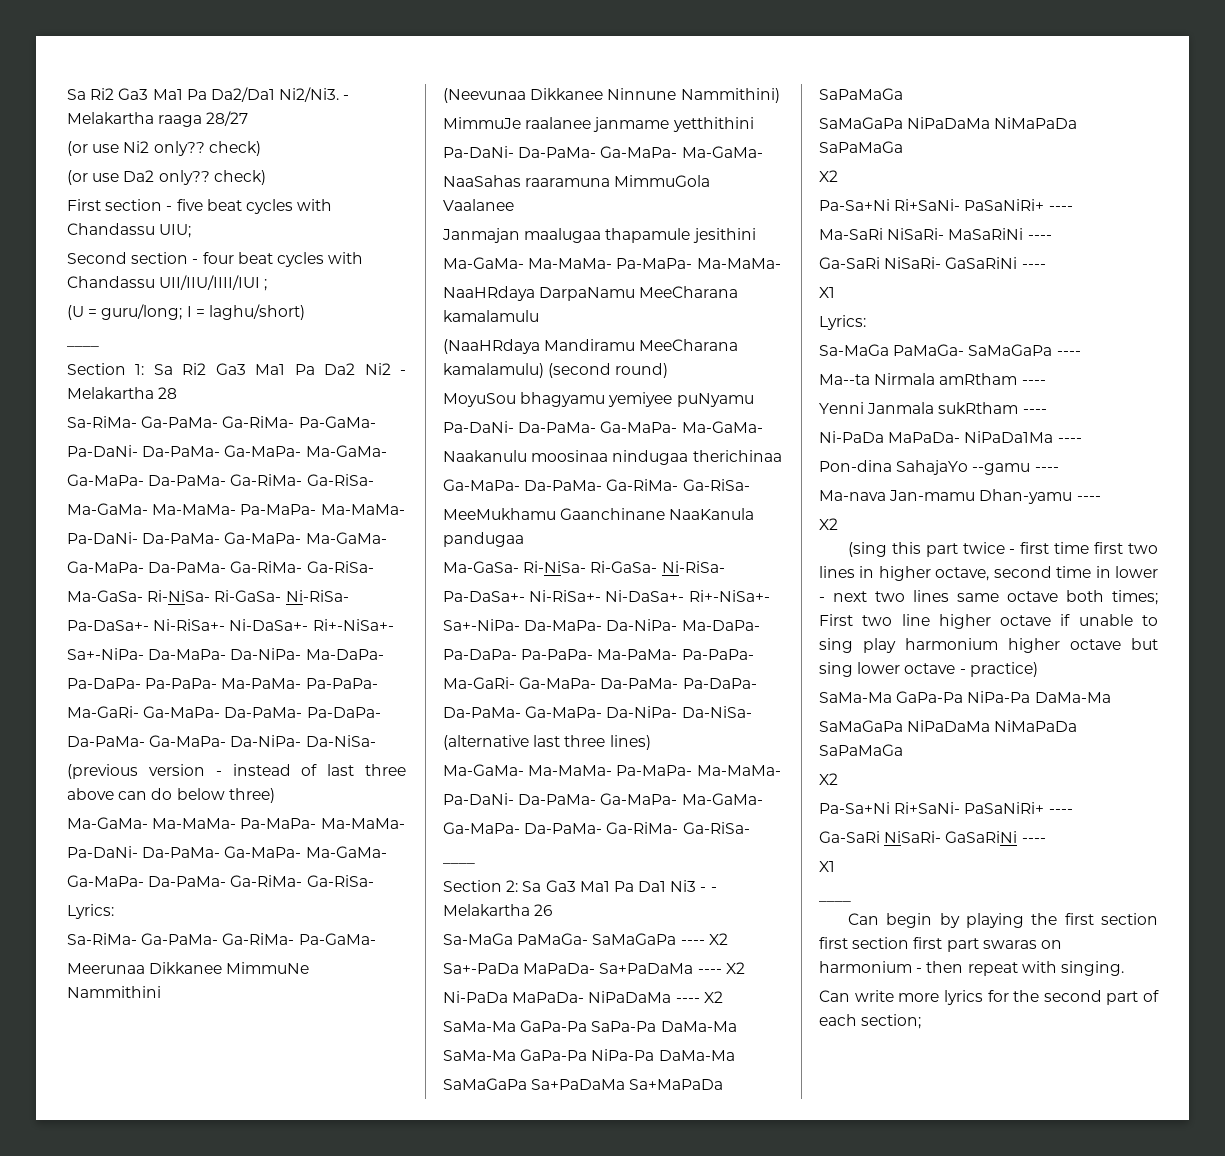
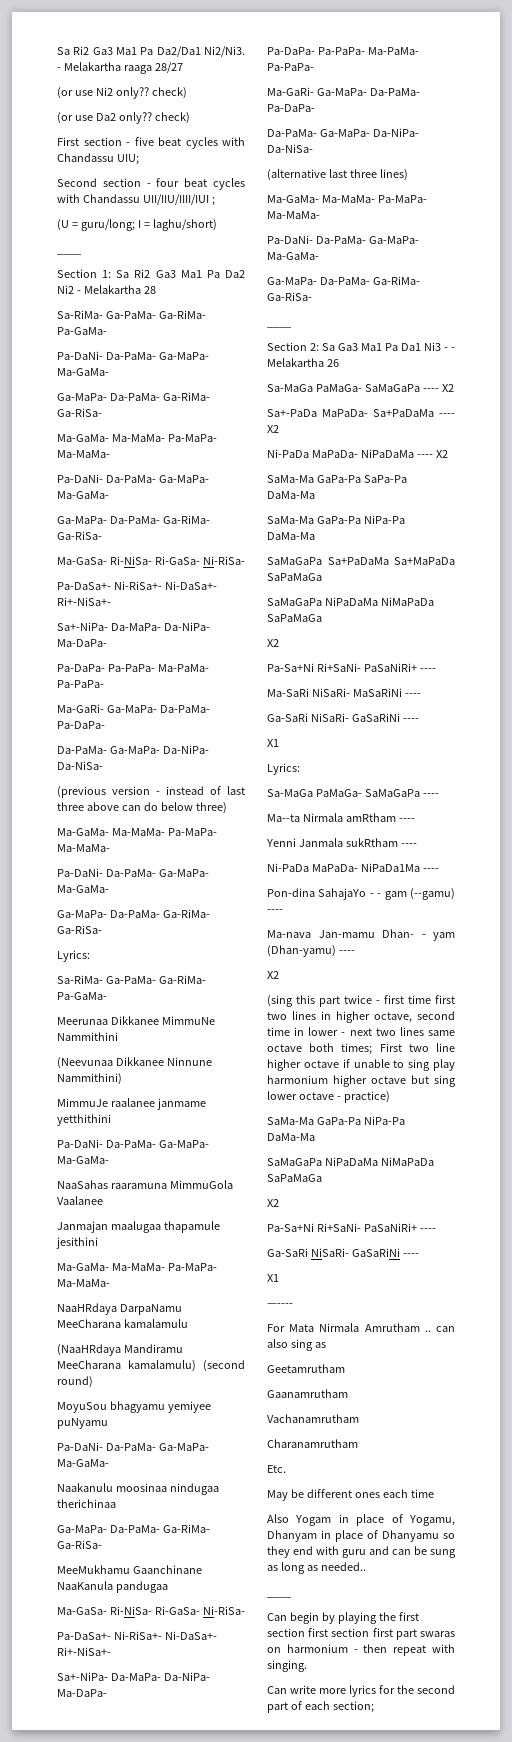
[972,463,1031,475] --gamu -> [369,888,455,900] - - gam (--gamu)
[979,489,1073,504] Dhan-yamu -> [382,929,455,941] [267,945,336,957] Dhan- - yam (Dhan-yamu)
(835, 866) none -> [267,1303,293,1307] [267,1323,455,1332] [267,1339,326,1351] [267,1364,345,1373] [267,1389,348,1398] [267,1414,359,1423] [267,1439,358,1448] [267,1465,286,1473] [267,1489,434,1501] [267,1514,455,1526] [267,1530,455,1542] [267,1546,456,1558] [267,1562,366,1574] // —---- // For Mata Nirmala Amrutham .. can also sing as // Geetamrutham // Gaanamrutham // Vachanamrutham // Charanamrutham // Etc. // May be different ones each time // Also Yogam in place of Yogamu, Dhanyam in place of Dhanyamu so they end with guru and can be sung as long as needed..

